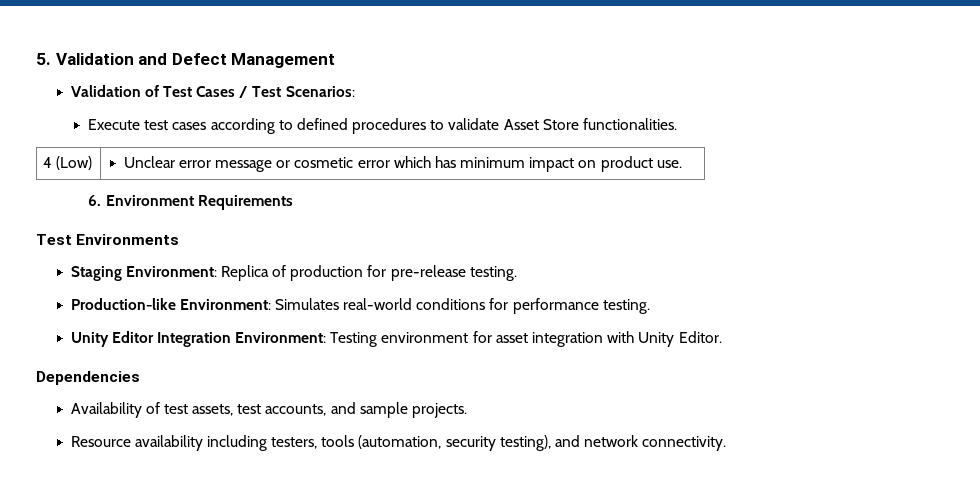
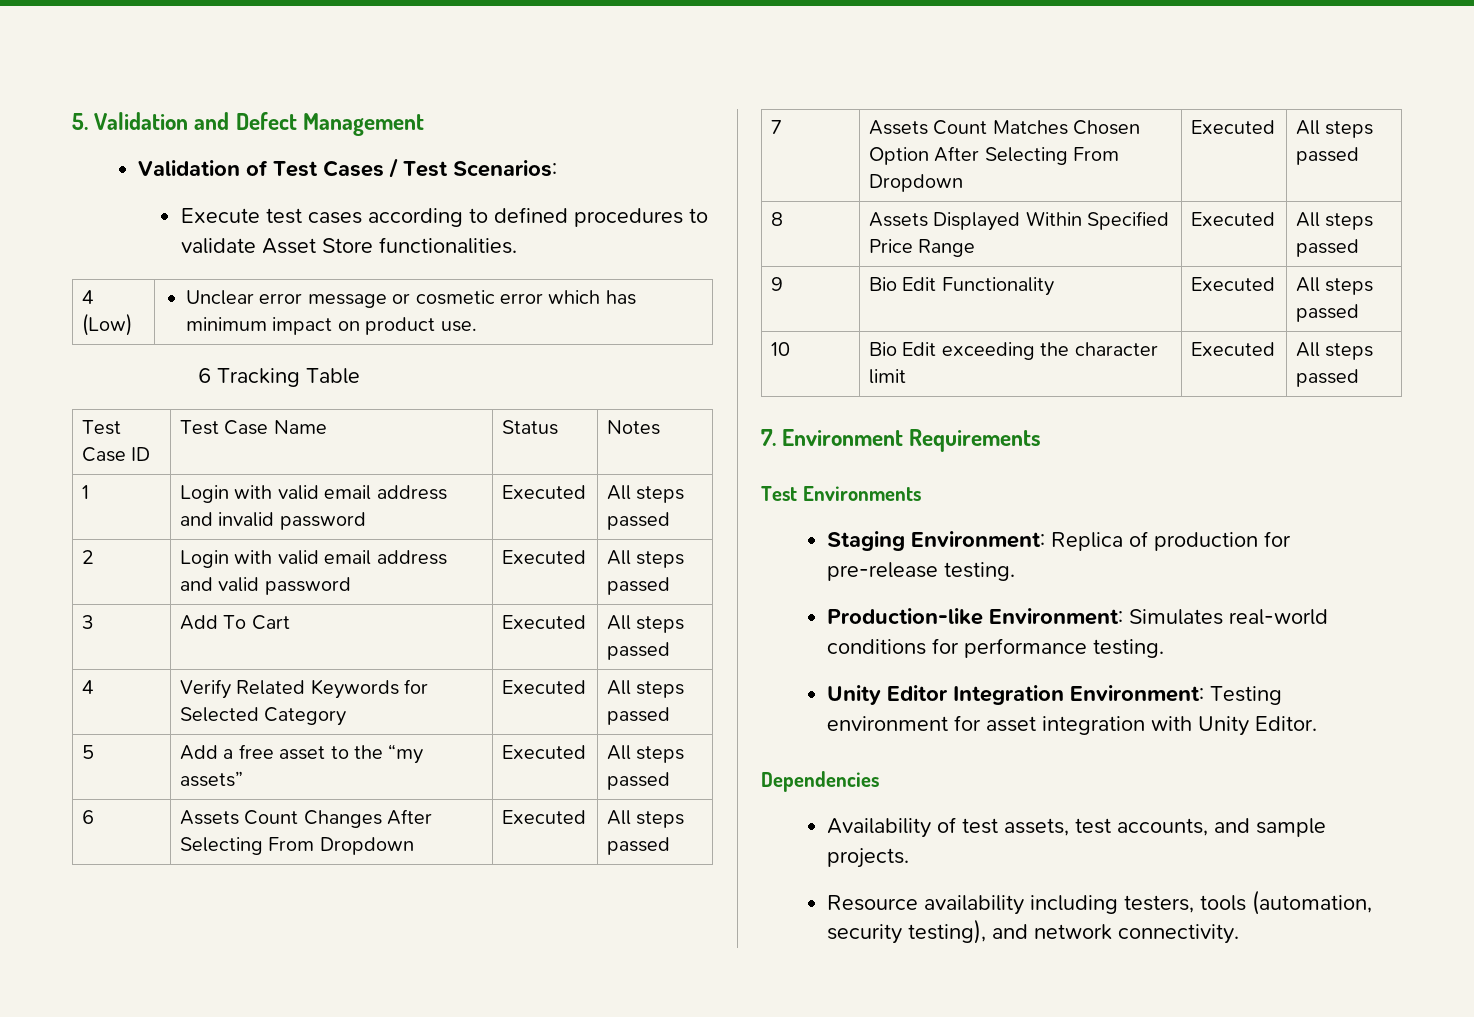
[88,195,102,206] 6. -> [198,368,361,387] [81,420,121,435] [81,447,151,462] [179,420,327,435] [501,420,558,435] [606,420,660,435] [81,485,89,499] [179,485,447,503] [179,512,366,530] [501,485,586,499] [606,485,685,503] [606,512,670,530] [81,550,94,564] [179,550,447,568] [179,577,351,595] [501,550,586,564] [606,550,685,568] [606,577,670,595] [81,615,94,629] [179,615,290,630] [501,615,586,629] [606,615,685,633] [606,642,670,660] [81,680,94,694] [179,679,429,699] [179,707,347,726] [501,680,586,694] [606,680,685,698] [606,707,670,725] [81,745,94,759] [179,744,424,764] [179,771,243,787] [501,745,586,759] [606,745,685,763] [606,772,670,790] [81,810,94,824] [179,809,433,828] [179,837,414,855] [501,810,586,824] [606,810,685,828] [606,837,670,855] [770,120,782,134] [868,120,1141,135] [868,146,1120,165] [868,174,963,192] [1190,120,1275,134] [1295,120,1374,138] [1295,147,1359,165] [770,212,783,226] [868,211,1170,231] [868,239,976,257] [1190,212,1275,226] [1295,212,1374,230] [1295,239,1359,257] [770,277,783,291] [868,277,1054,296] [1190,277,1275,291] [1295,277,1374,295] [1295,304,1359,322] [770,342,790,356] [868,342,1158,360] [868,369,906,384] [1190,342,1275,356] [1295,342,1374,360] [1295,369,1359,387] [761,429,776,446] 6 Tracking Table // Test Case ID | Test Case Name | Status | Notes // 1 | Login with valid email address and invalid password | Executed | All steps passed // 2 | Login with valid email address and valid password | Executed | All steps passed // 3 | Add To Cart | Executed | All steps passed // 4 | Verify Related Keywords for Selected Category | Executed | All steps passed // 5 | Add a free asset to the “my assets” | Executed | All steps passed // 6 | Assets Count Changes After Selecting From Dropdown | Executed | All steps passed // 7 | Assets Count Matches Chosen Option After Selecting From Dropdown | Executed | All steps passed // 8 | Assets Displayed Within Specified Price Range | Executed | All steps passed // 9 | Bio Edit Functionality | Executed | All steps passed // 10 | Bio Edit exceeding the character limit | Executed | All steps passed // 7.

